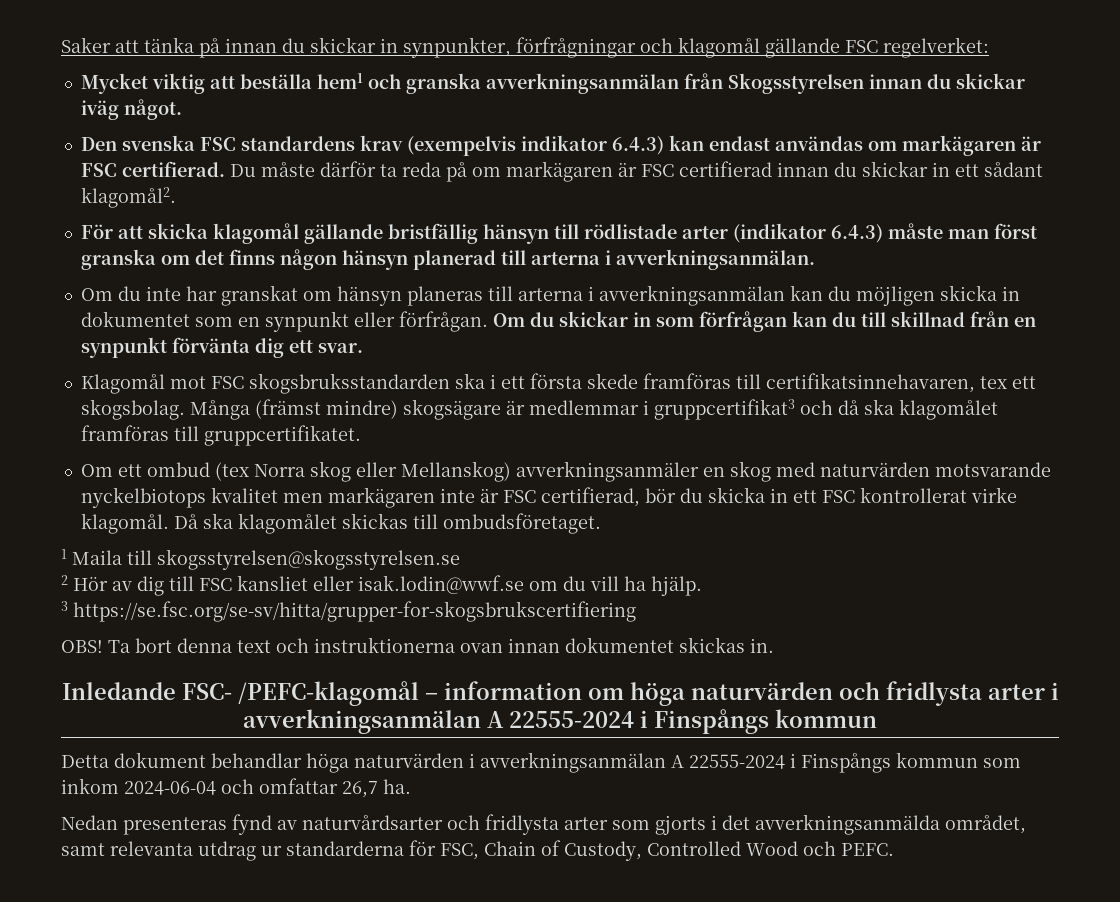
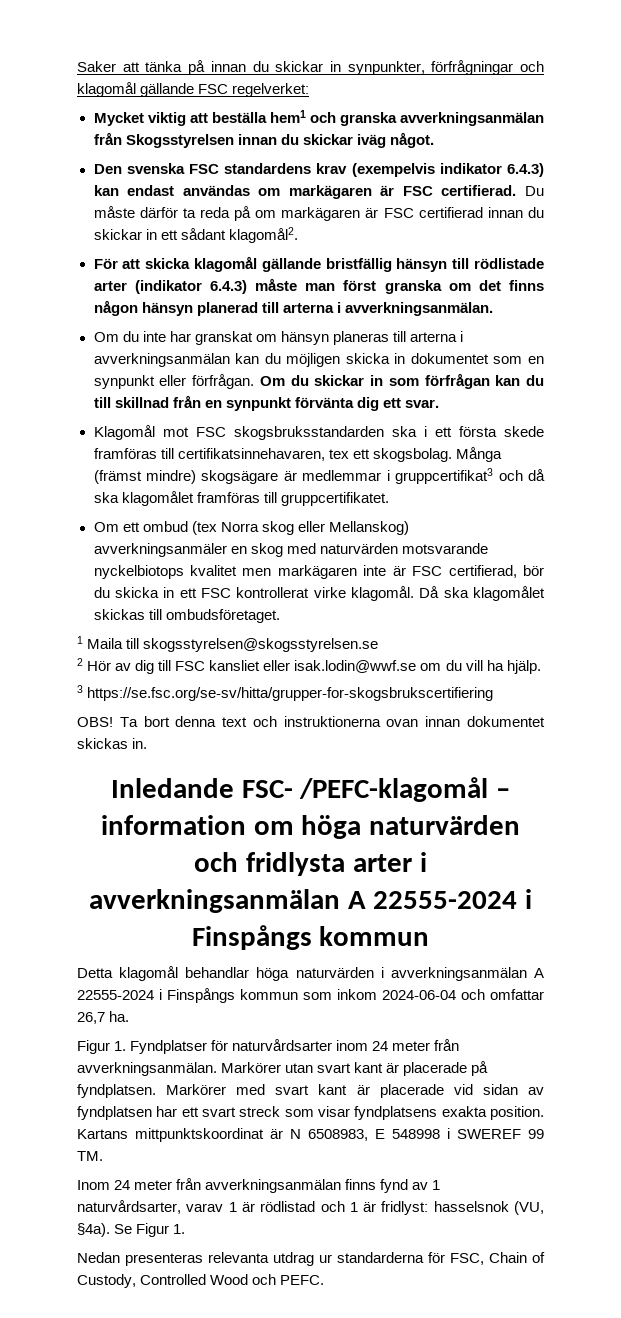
[114,752,206,768] dokument -> [119,966,179,981] klagomål
[61,814,1026,835] [61,843,105,856] Nedan presenteras fynd av naturvårdsarter och fridlysta arter som gjorts i det avverkningsanmälda området, samt -> [77,1039,460,1054] [77,1061,489,1076] [77,1084,544,1098] [77,1106,544,1120] [77,1128,544,1142] [77,1151,103,1161] [77,1178,441,1193] [77,1200,545,1215] [77,1223,186,1237] [77,1252,203,1266] Figur 1. Fyndplatser för naturvårdsarter inom 24 meter från avverkningsanmälan. Markörer utan svart kant är placerade på fyndplatsen. Markörer med svart kant är placerade vid sidan av fyndplatsen har ett svart streck som visar fyndplatsens exakta position. Kartans mittpunktskoordinat är N 6508983, E 548998 i SWEREF 99 TM. // Inom 24 meter från avverkningsanmälan finns fynd av 1 naturvårdsarter, varav 1 är rödlistad och 1 är fridlyst: hasselsnok (VU, §4a). Se Figur 1. // Nedan presenteras

